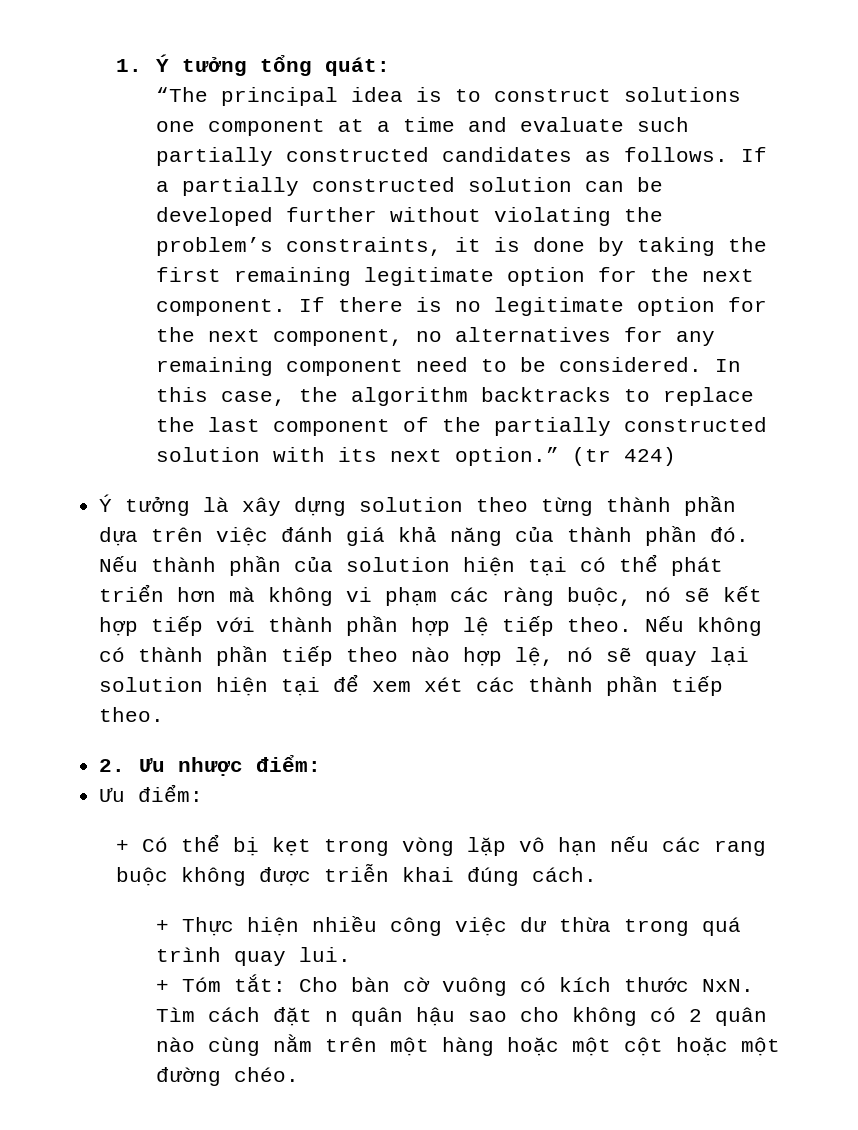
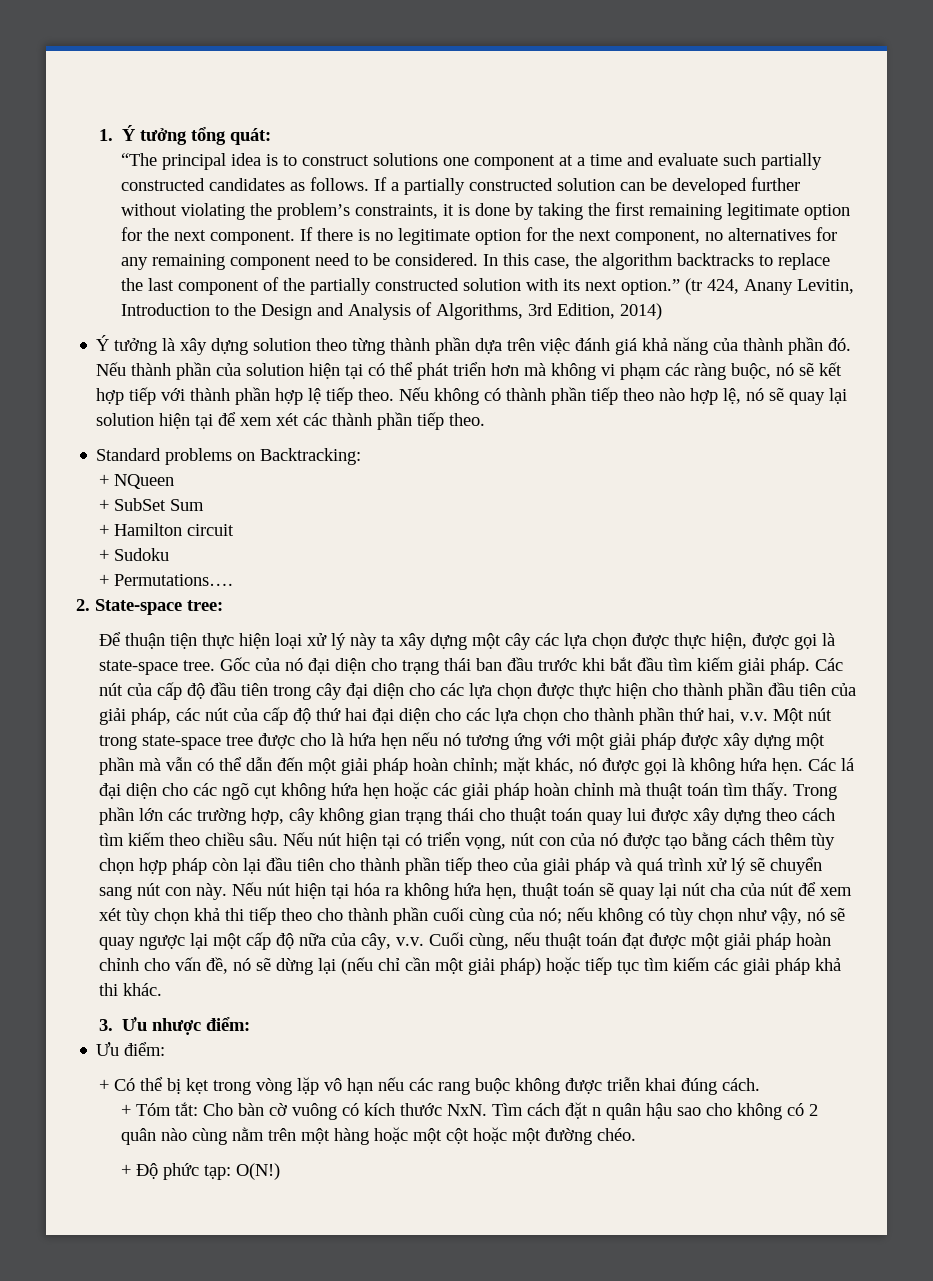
[623,447,676,466] 424) -> [707,279,855,295] [121,302,663,320] 424, Anany Levitin, Introduction to the Design and Analysis of Algorithms, 3rd Edition, 2014)
[99,759,126,772] 2. -> [96,448,362,465] [98,474,174,489] [98,498,204,511] [98,523,234,536] [98,548,169,561] [98,574,233,586] [76,599,223,615] [98,632,835,650] [98,657,843,675] [98,682,856,700] [98,707,832,725] [98,732,825,750] [98,757,854,775] [98,782,837,800] [98,807,835,825] [98,832,835,850] [98,857,822,875] [98,882,852,900] [98,907,845,925] [98,932,831,950] [98,957,841,975] [98,983,162,996] [98,1019,113,1031] Standard problems on Backtracking: // + NQueen // + SubSet Sum // + Hamilton circuit // + Sudoku // + Permutations…. // 2. State-space tree: // Để thuận tiện thực hiện loại xử lý này ta xây dựng một cây các lựa chọn được thực hiện, được gọi là state-space tree. Gốc của nó đại diện cho trạng thái ban đầu trước khi bắt đầu tìm kiếm giải pháp. Các nút của cấp độ đầu tiên trong cây đại diện cho các lựa chọn được thực hiện cho thành phần đầu tiên của giải pháp, các nút của cấp độ thứ hai đại diện cho các lựa chọn cho thành phần thứ hai, v.v. Một nút trong state-space tree được cho là hứa hẹn nếu nó tương ứng với một giải pháp được xây dựng một phần mà vẫn có thể dẫn đến một giải pháp hoàn chỉnh; mặt khác, nó được gọi là không hứa hẹn. Các lá đại diện cho các ngõ cụt không hứa hẹn hoặc các giải pháp hoàn chỉnh mà thuật toán tìm thấy. Trong phần lớn các trường hợp, cây không gian trạng thái cho thuật toán quay lui được xây dựng theo cách tìm kiếm theo chiều sâu. Nếu nút hiện tại có triển vọng, nút con của nó được tạo bằng cách thêm tùy chọn hợp pháp còn lại đầu tiên cho thành phần tiếp theo của giải pháp và quá trình xử lý sẽ chuyển sang nút con này. Nếu nút hiện tại hóa ra không hứa hẹn, thuật toán sẽ quay lại nút cha của nút để xem xét tùy chọn khả thi tiếp theo cho thành phần cuối cùng của nó; nếu không có tùy chọn như vậy, nó sẽ quay ngược lại một cấp độ nữa của cây, v.v. Cuối cùng, nếu thuật toán đạt được một giải pháp hoàn chỉnh cho vấn đề, nó sẽ dừng lại (nếu chỉ cần một giải pháp) hoặc tiếp tục tìm kiếm các giải pháp khả thi khác. // 3.
[155,916,741,936] [155,947,351,966] // + Thực hiện nhiều công việc dư thừa trong quá trình quay lui. -> (760, 1084) none
(299, 1074) none -> [121,1163,281,1180] // + Độ phức tạp: O(N!)

